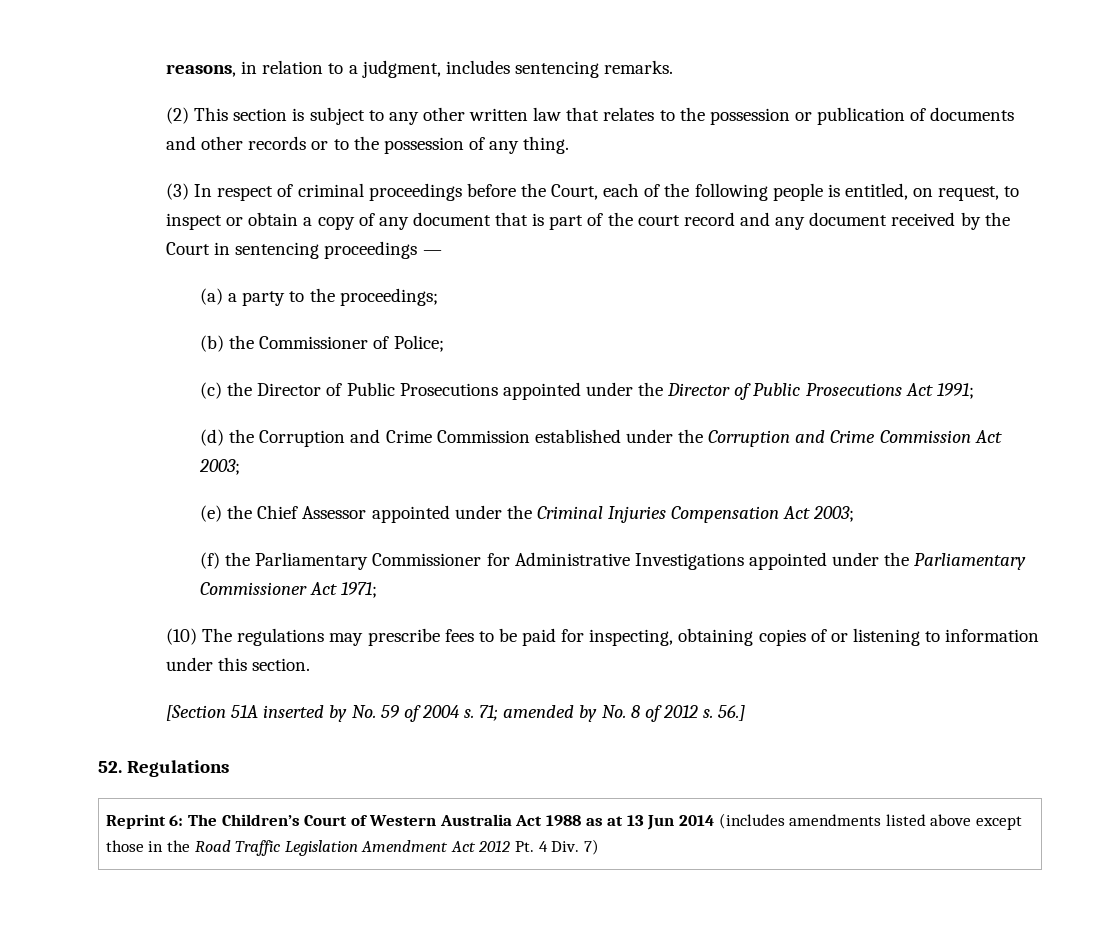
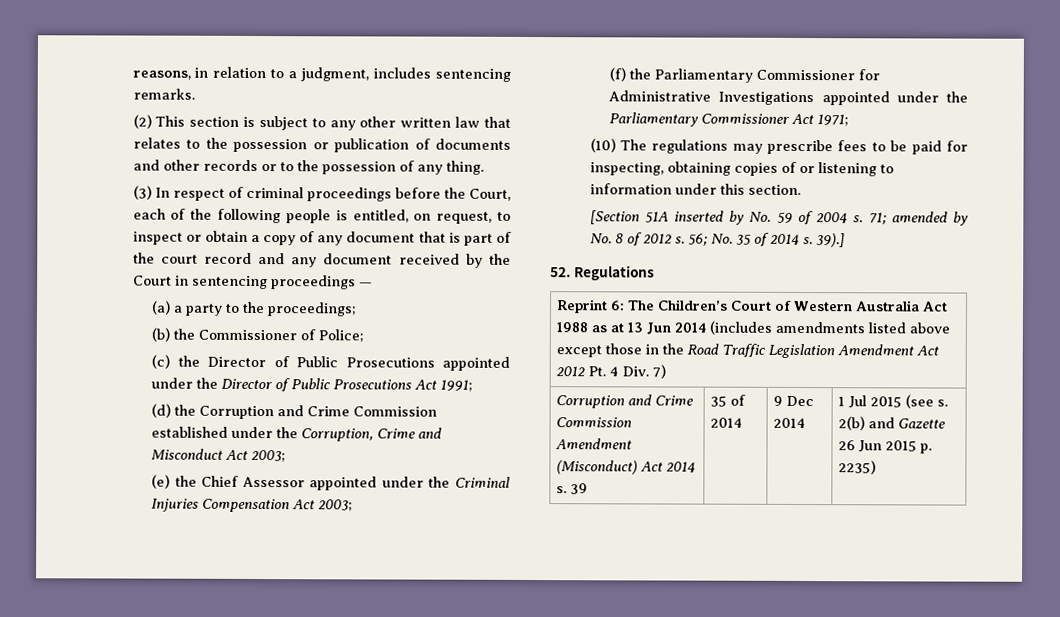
[708,430,971,447] Corruption and Crime Commission -> [301,427,443,442] [151,448,224,460] Corruption, Crime and Misconduct
[718,705,746,721] 56.] -> [687,232,845,248] 56; No. 35 of 2014 s. 39).]
(599, 847) none -> [556,394,695,409] [556,417,633,428] [555,438,633,450] [556,460,697,475] [556,483,589,495] [710,394,747,407] [710,417,744,428] [773,395,815,407] [773,417,807,429] [838,394,949,409] [838,416,947,431] [838,440,933,454] [838,460,877,475] // Corruption and Crime Commission Amendment (Misconduct) Act 2014 s. 39 | 35 of 2014 | 9 Dec 2014 | 1 Jul 2015 (see s. 2(b) and Gazette 26 Jun 2015 p. 2235)

